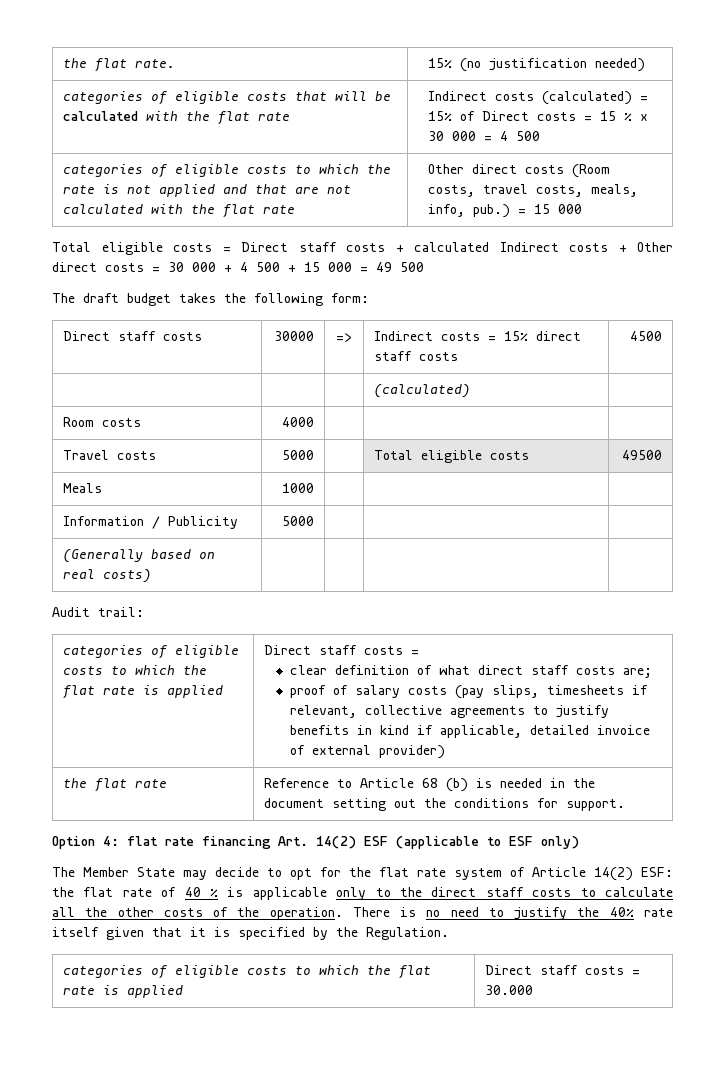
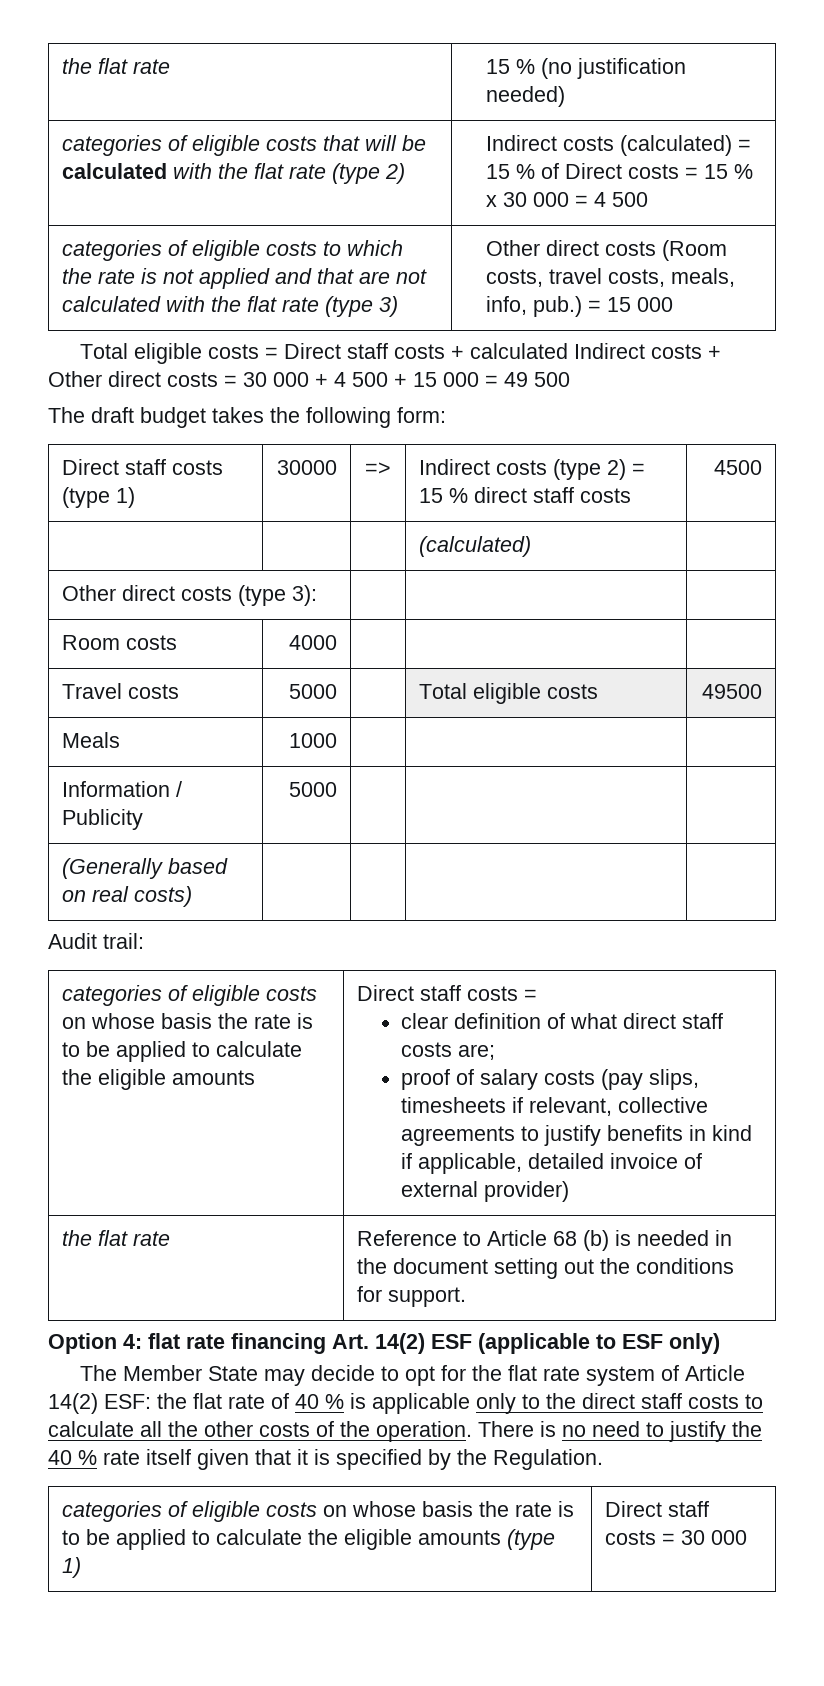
[63,58,176,72] [428,58,453,68] the flat rate. | 15% -> [61,58,170,74] [485,59,535,74] the flat rate | 15 %
(291, 116) none -> [331,163,405,184] (type 2)
[428,111,453,121] 15% -> [485,164,535,179] 15 %
(296, 209) none -> [324,296,398,317] (type 3)
(203, 336) none -> [61,487,135,508] (type 1)
[488,331,529,341] = 15% -> [552,459,645,480] [418,488,468,503] (type 2) = 15 %
(471, 391) none -> [61,585,317,606] // Other direct costs (type 3): | | |
[111,665,208,675] [63,685,224,699] to which the flat rate is applied -> [61,1013,313,1029] [61,1041,302,1062] [61,1069,255,1090] on whose basis the rate is to be applied to calculate the eligible amounts
[609,907,634,917] 40% -> [48,1450,97,1465] 40 %
[295,965,432,979] [63,985,184,998] [485,965,641,975] [485,985,534,995] to which the flat rate is applied | Direct staff costs = 30.000 -> [322,1501,574,1517] [61,1529,555,1550] [61,1557,81,1578] [604,1501,709,1517] [604,1530,747,1545] on whose basis the rate is to be applied to calculate the eligible amounts (type 1) | Direct staff costs = 30 000

